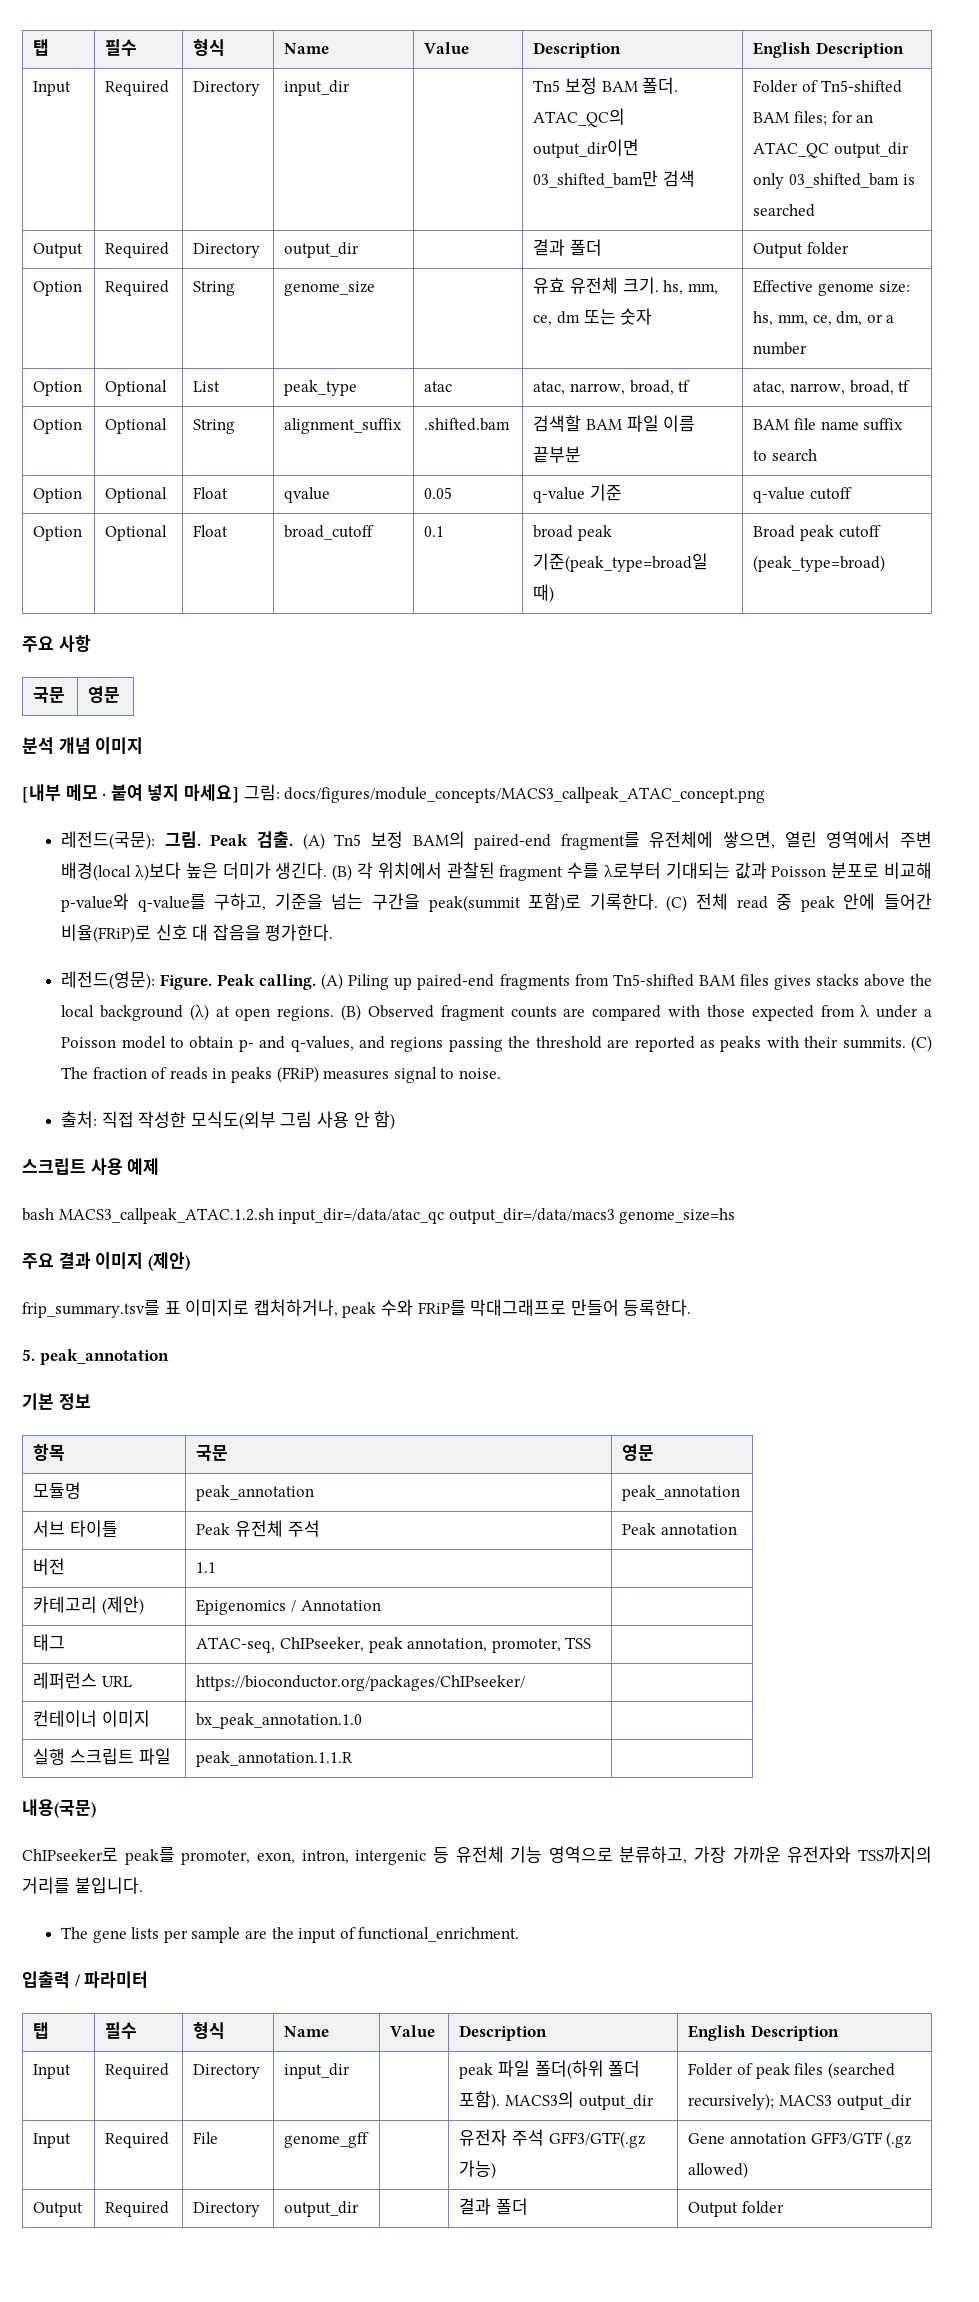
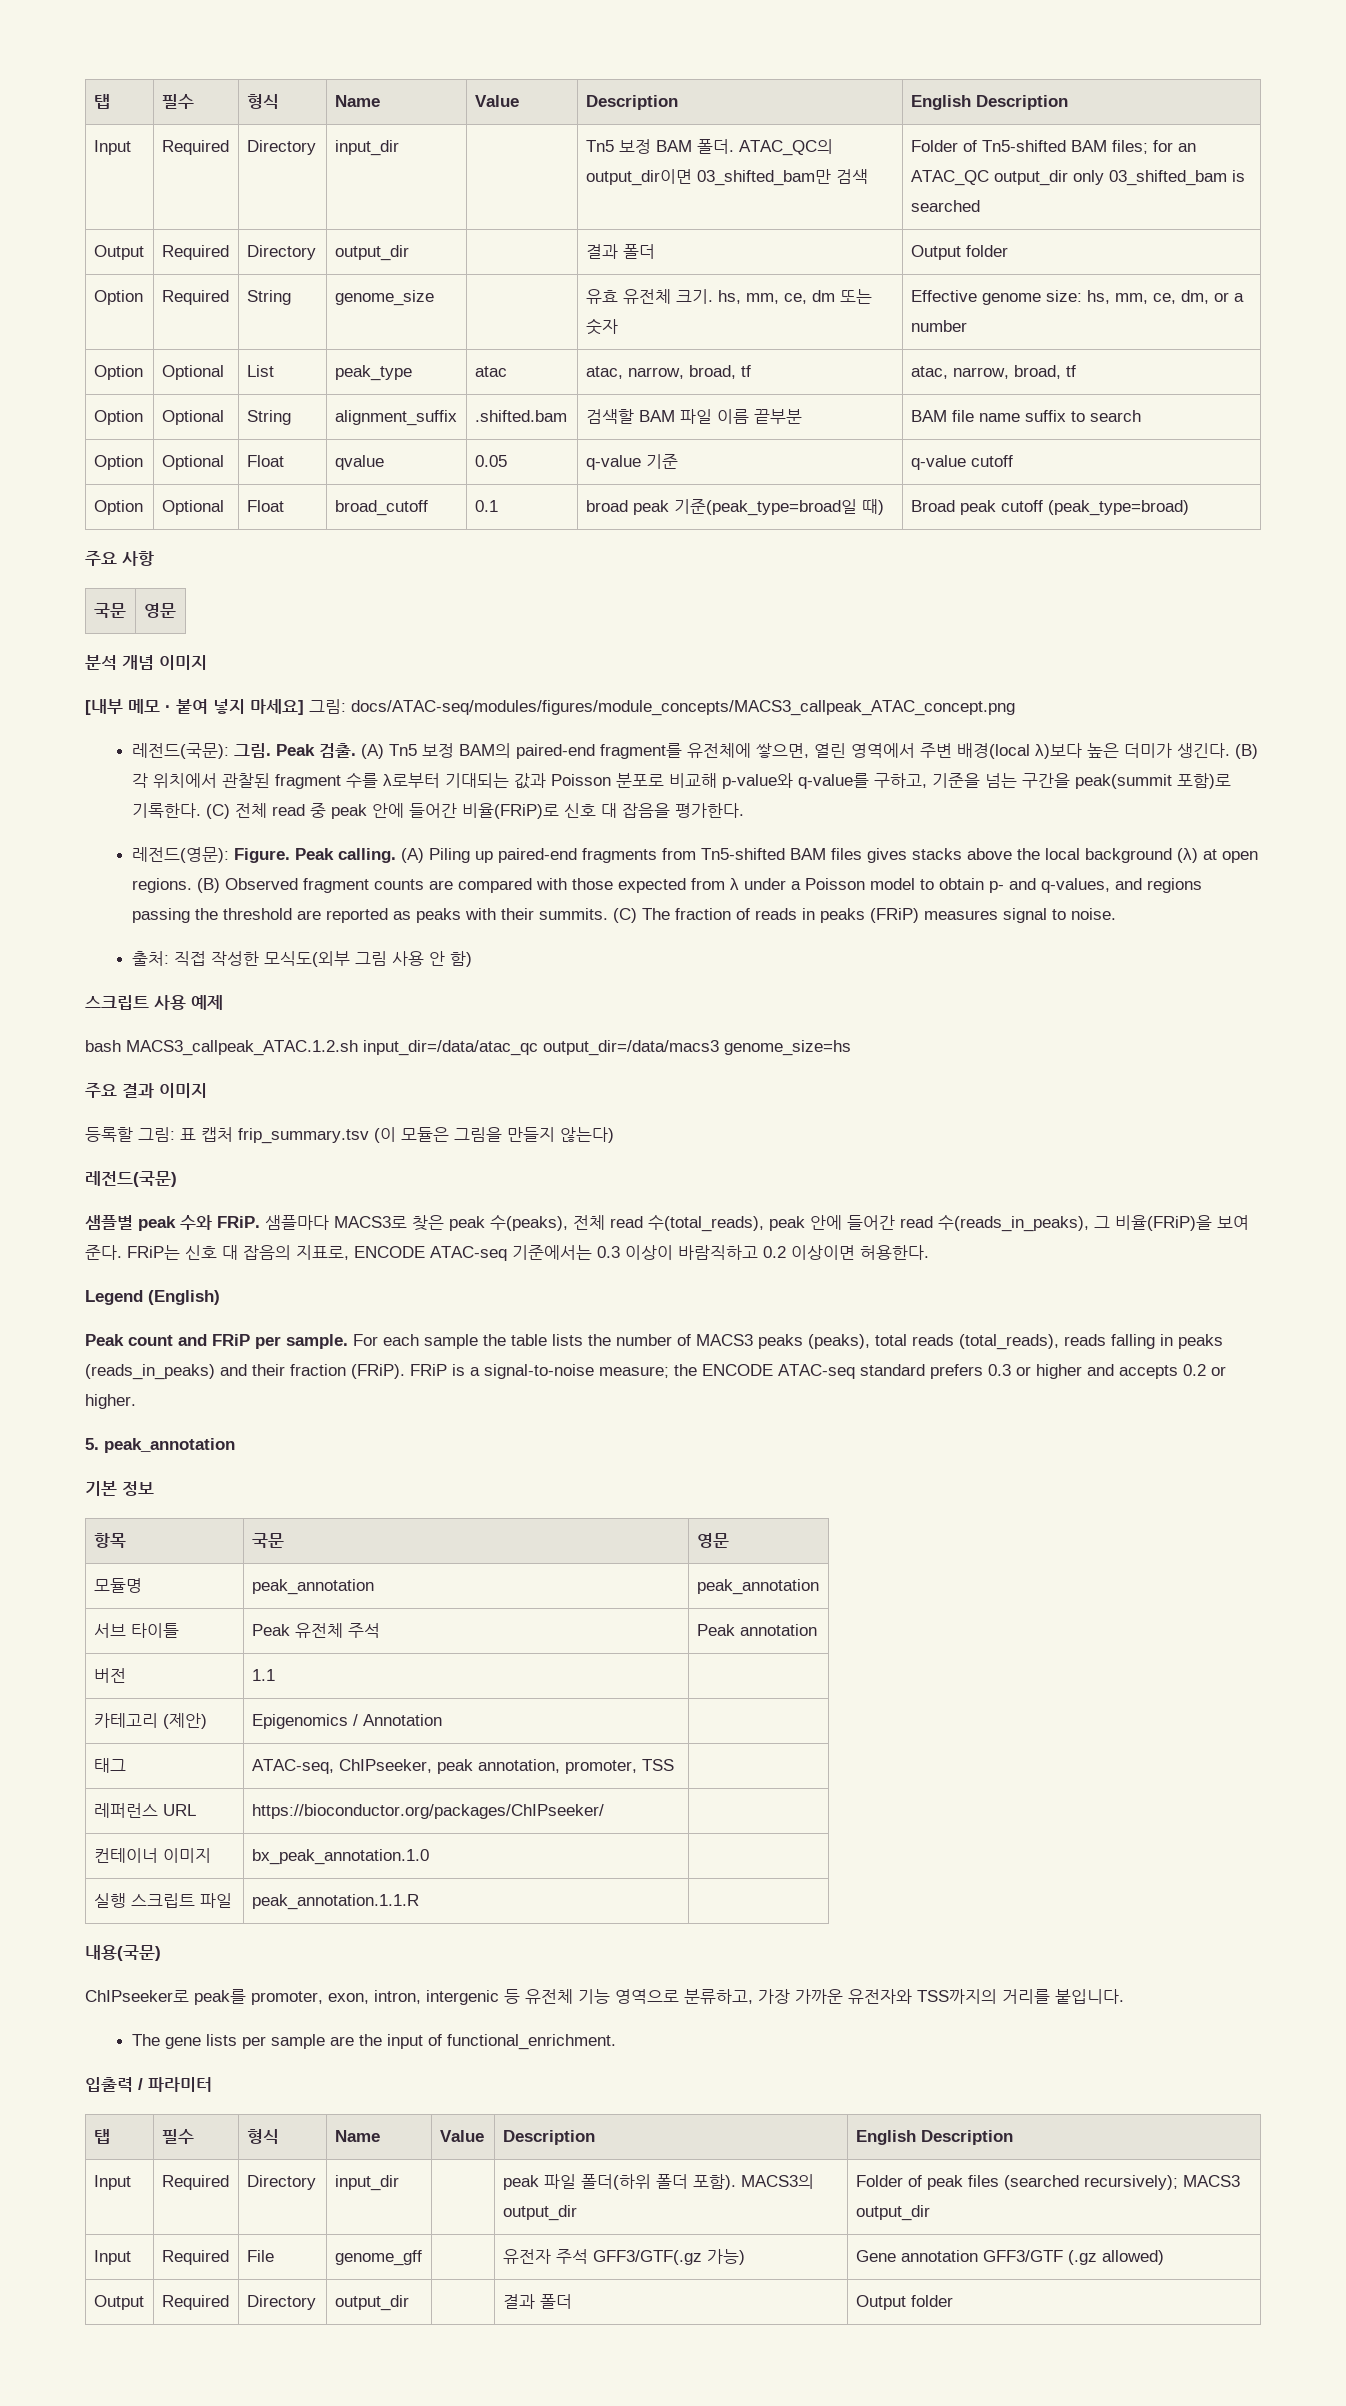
[284,787,766,803] docs/figures/module_concepts/MACS3_callpeak_ATAC_concept.png -> [351,700,1015,716] docs/ATAC-seq/modules/figures/module_concepts/MACS3_callpeak_ATAC_concept.png
[147,1252,190,1271] [22,1299,692,1318] (제안) // frip_summary.tsv를 표 이미지로 캡처하거나, peak 수와 FRiP를 막대그래프로 만들어 등록한다. -> [85,1127,614,1144] [85,1171,177,1187] [85,1215,1249,1232] [85,1245,929,1261] [85,1290,220,1305] [85,1334,1223,1350] [85,1364,1226,1380] [85,1394,136,1409] // 등록할 그림: 표 캡처 frip_summary.tsv (이 모듈은 그림을 만들지 않는다) // 레전드(국문) // 샘플별 peak 수와 FRiP. 샘플마다 MACS3로 찾은 peak 수(peaks), 전체 read 수(total_reads), peak 안에 들어간 read 수(reads_in_peaks), 그 비율(FRiP)을 보여 준다. FRiP는 신호 대 잡음의 지표로, ENCODE ATAC-seq 기준에서는 0.3 이상이 바람직하고 0.2 이상이면 허용한다. // Legend (English) // Peak count and FRiP per sample. For each sample the table lists the number of MACS3 peaks (peaks), total reads (total_reads), reads falling in peaks (reads_in_peaks) and their fraction (FRiP). FRiP is a signal-to-noise measure; the ENCODE ATAC-seq standard prefers 0.3 or higher and accepts 0.2 or higher.

